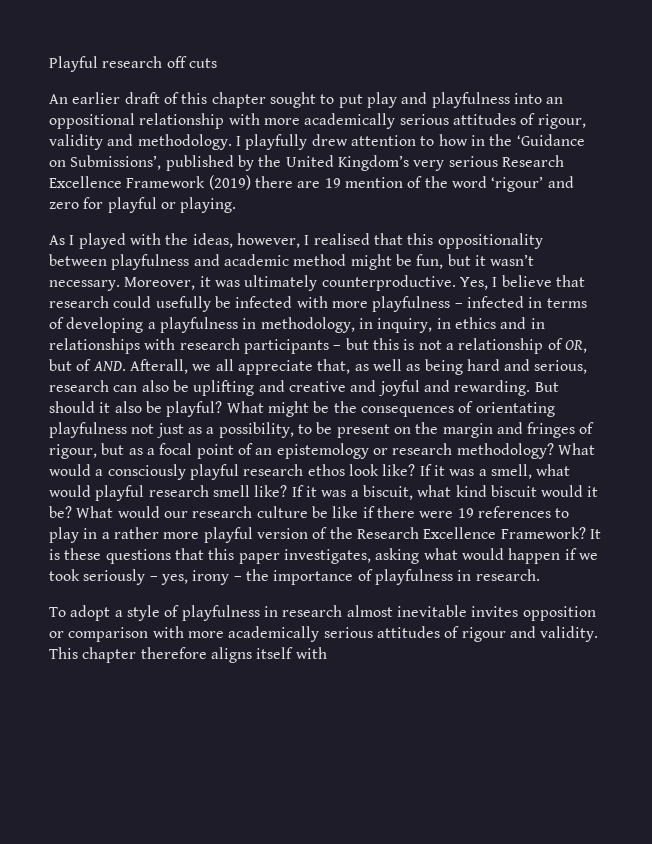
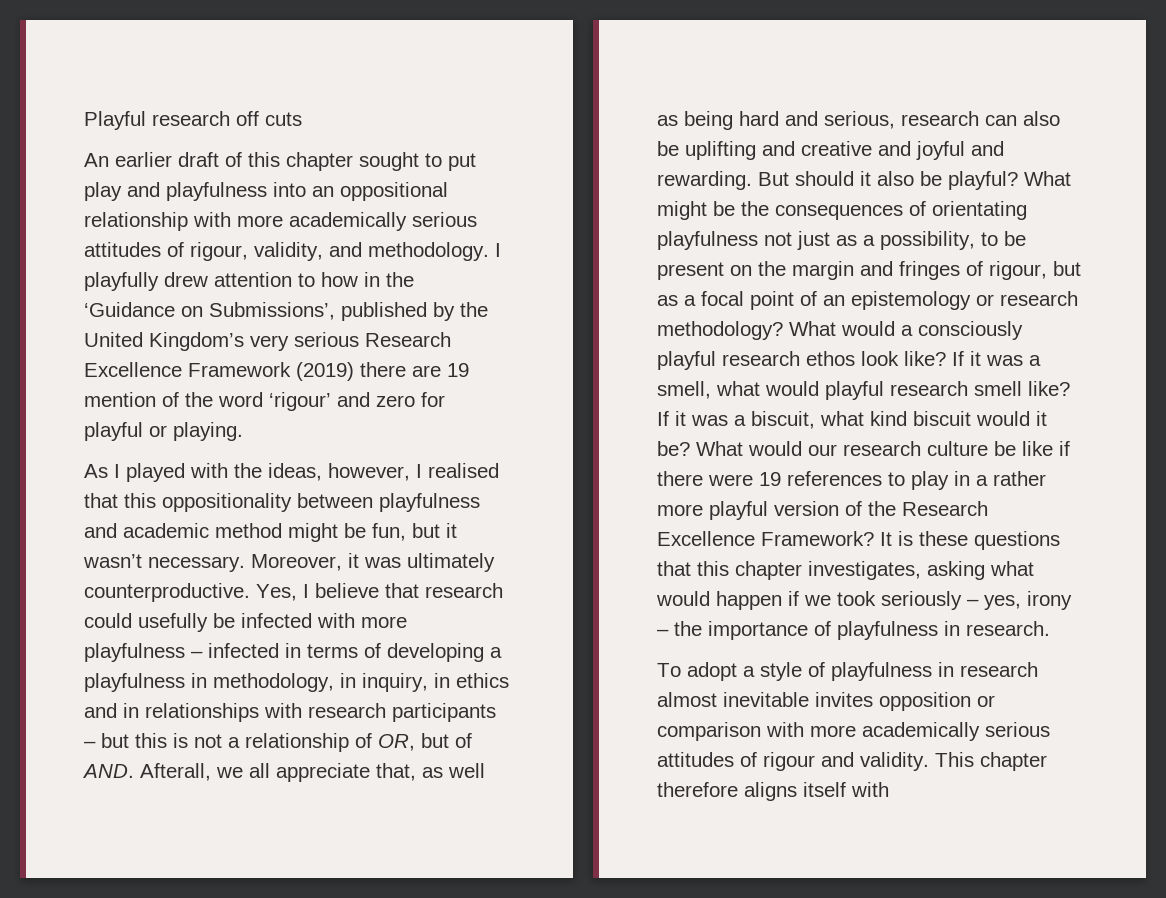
[49,134,103,150] validity -> [254,242,323,261] validity,
[238,553,280,564] paper -> [735,561,802,580] chapter

